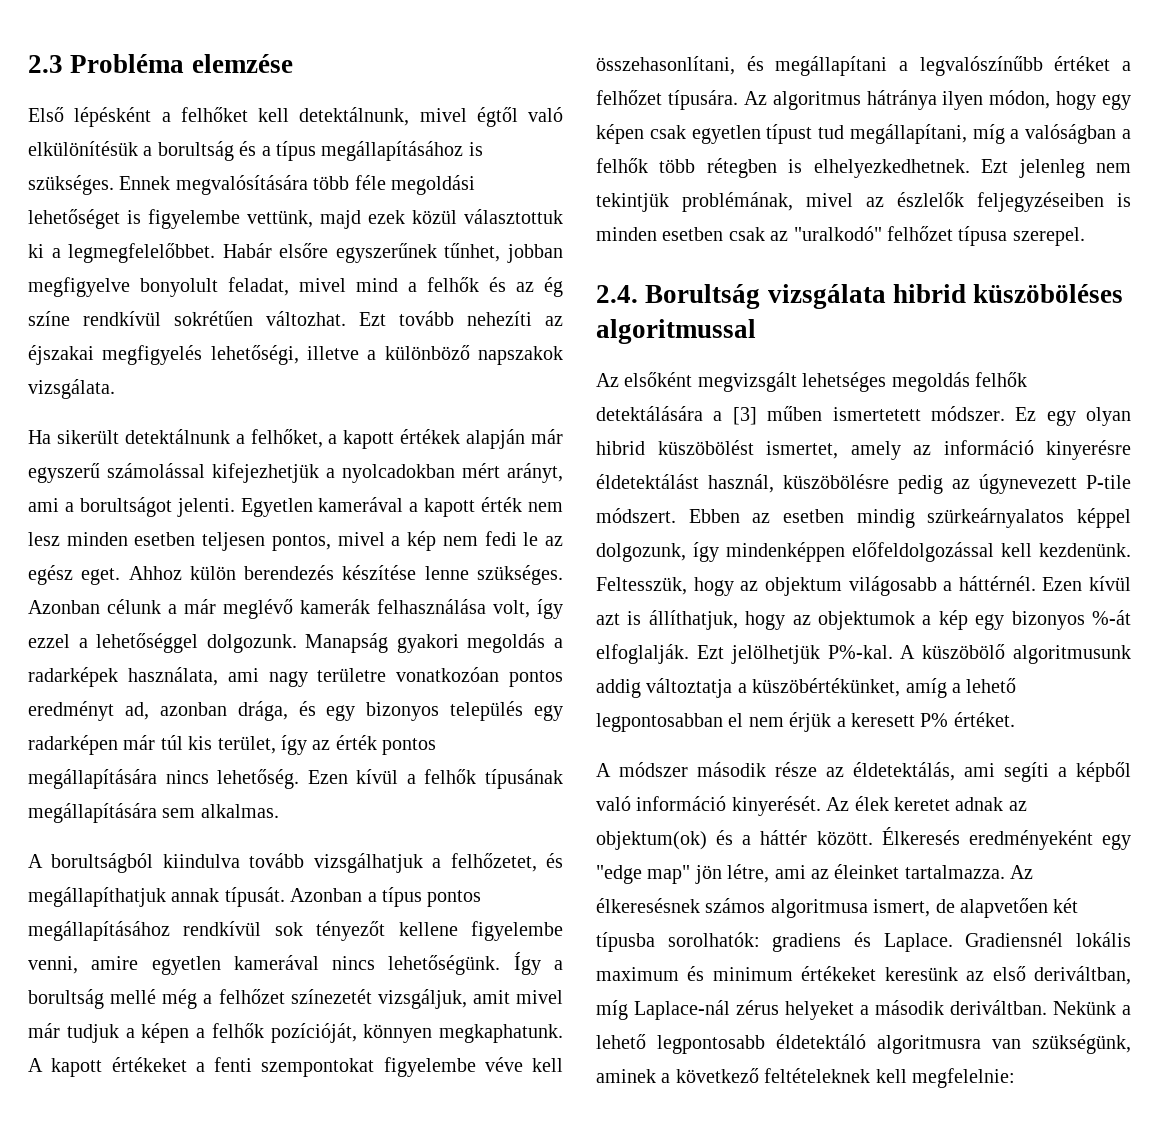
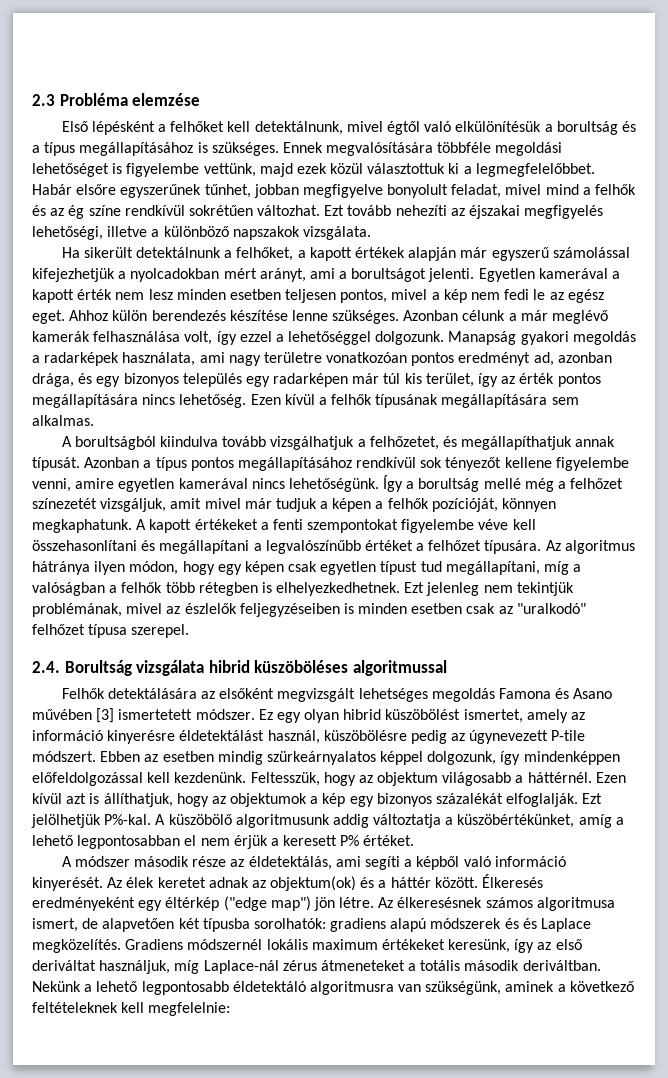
[313,175,386,190] több féle -> [437,142,492,153] többféle
[596,56,735,75] összehasonlítani, -> [32,540,137,551] összehasonlítani
[596,373,619,387] Az -> [61,688,216,699] Felhők detektálására az
[975,372,1027,387] [596,406,823,425] felhők detektálására a [3] műben -> [498,688,613,699] [32,708,115,723] Famona és Asano művében [3]
[1092,610,1131,625] %-át -> [436,793,504,804] százalékát
[596,864,1005,884] "edge map" jön létre, ami az éleinket tartalmazza. -> [165,896,375,911] éltérkép ("edge map") jön létre.
[854,932,1131,952] [596,966,1131,985] [596,1000,869,1020] és Laplace. Gradiensnél lokális maximum és minimum értékeket keresünk az első deriváltban, míg Laplace-nál zérus helyeket a -> [390,918,592,932] [32,939,582,953] [32,960,461,974] alapú módszerek és és Laplace megközelítés. Gradiens módszernél lokális maximum értékeket keresünk, így az első deriváltat használjuk, míg Laplace-nál zérus átmeneteket a totális

